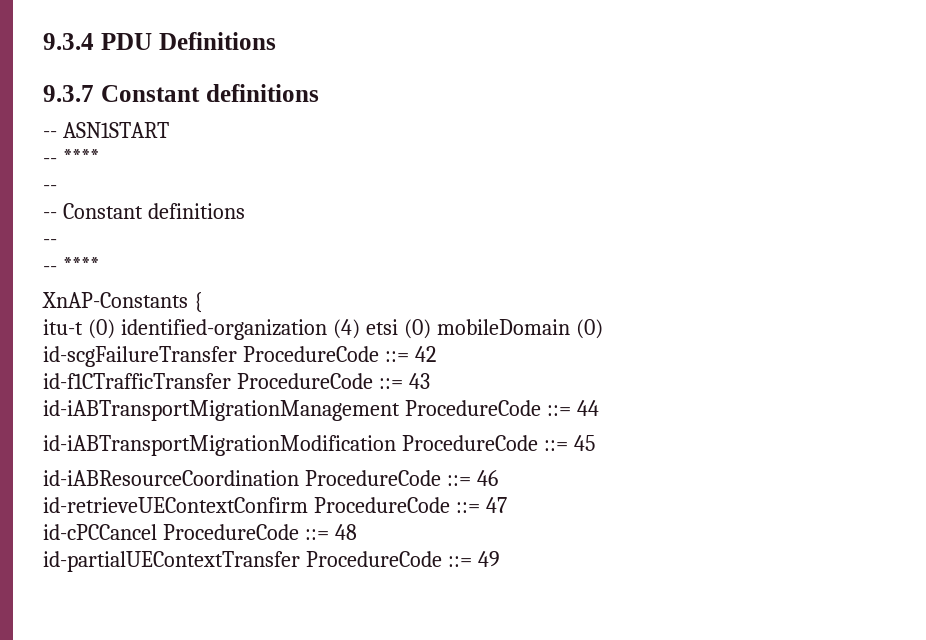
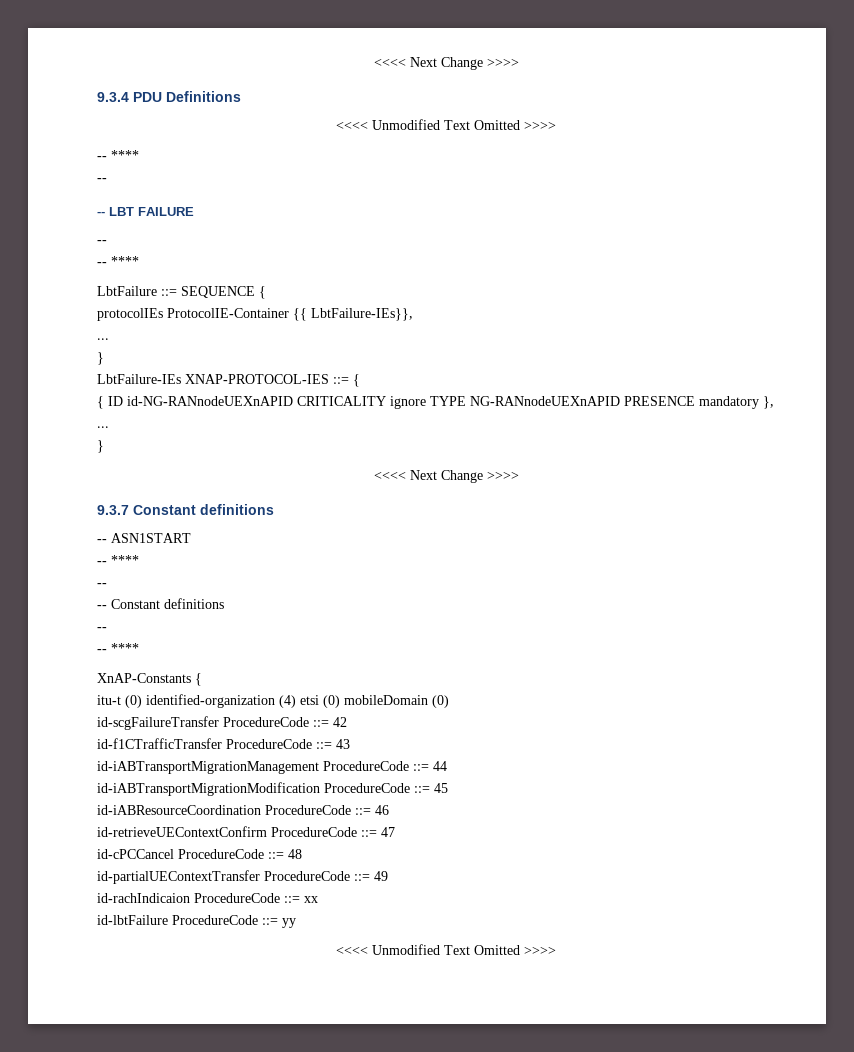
(43, 41) none -> [373,57,519,70] <<<< Next Change >>>> //
(276, 41) none -> [336,119,556,130] [97,150,139,160] [97,178,107,182] [97,207,194,216] [97,240,107,244] [97,256,139,266] [97,286,266,299] [97,308,413,321] [97,338,109,340] [97,352,104,365] [97,374,360,387] [97,396,774,409] [97,426,109,428] [97,440,104,453] [373,470,519,483] // <<<< Unmodified Text Omitted >>>> // -- **** // -- // -- LBT FAILURE // -- // -- **** // LbtFailure ::= SEQUENCE { // protocolIEs ProtocolIE-Container {{ LbtFailure-IEs}}, // ... // } // LbtFailure-IEs XNAP-PROTOCOL-IES ::= { // { ID id-NG-RANnodeUEXnAPID CRITICALITY ignore TYPE NG-RANnodeUEXnAPID PRESENCE mandatory }, // ... // } // <<<< Next Change >>>>
(500, 559) none -> [97,893,318,903] [97,915,296,928] [336,944,556,955] // id-rachIndicaion ProcedureCode ::= xx // id-lbtFailure ProcedureCode ::= yy // <<<< Unmodified Text Omitted >>>>

